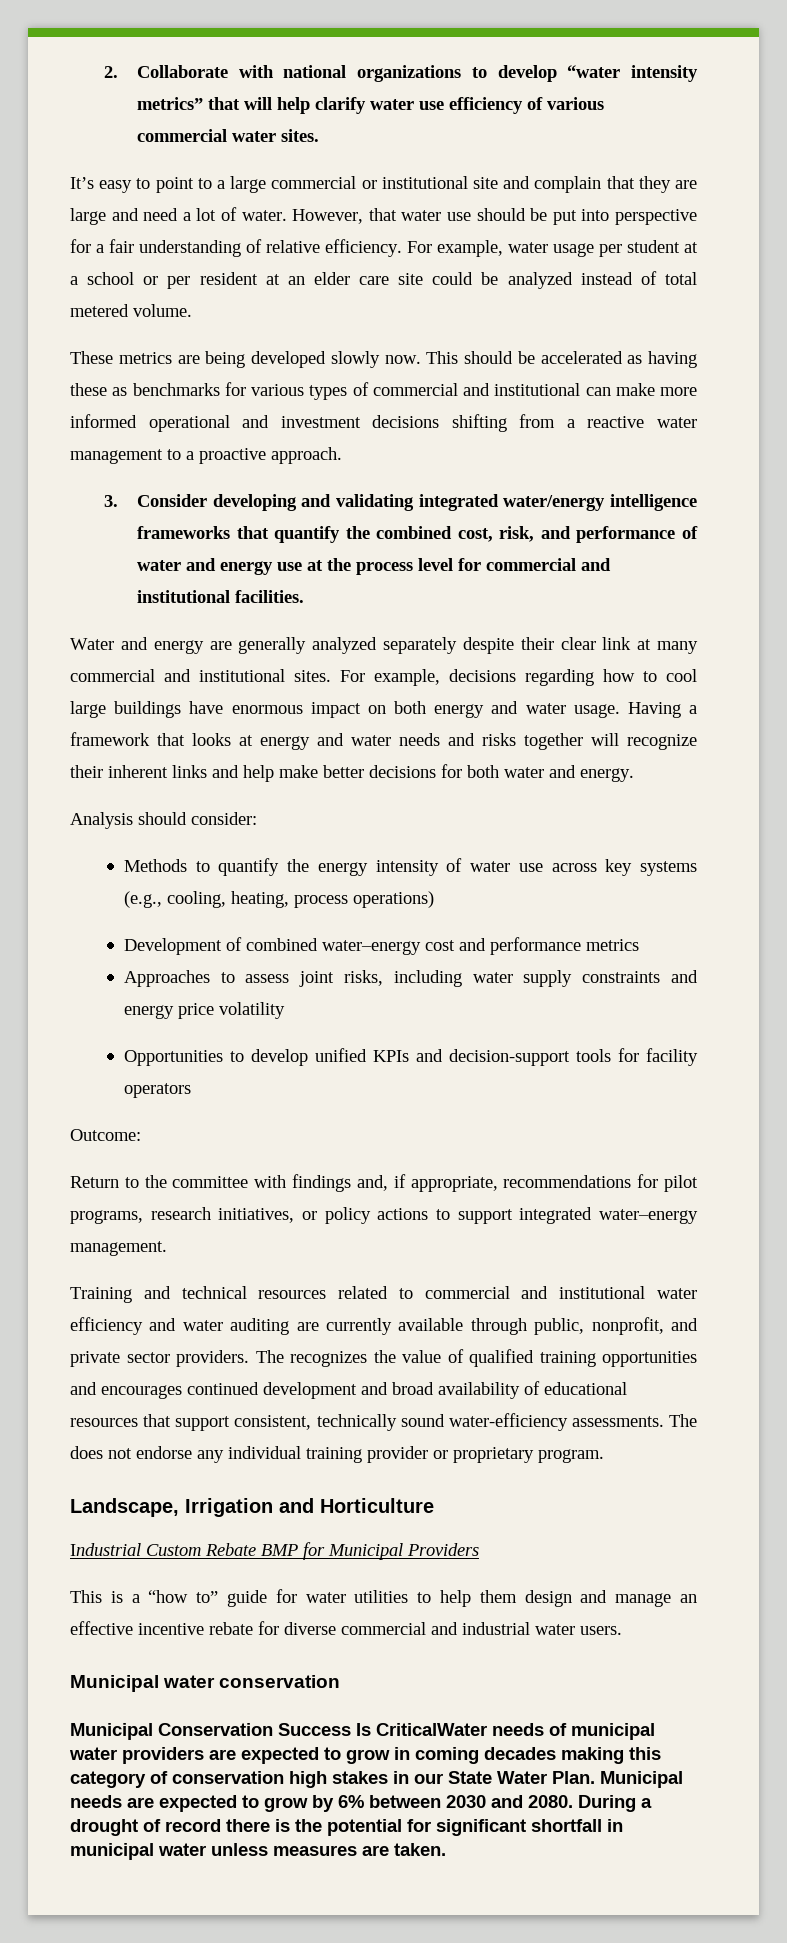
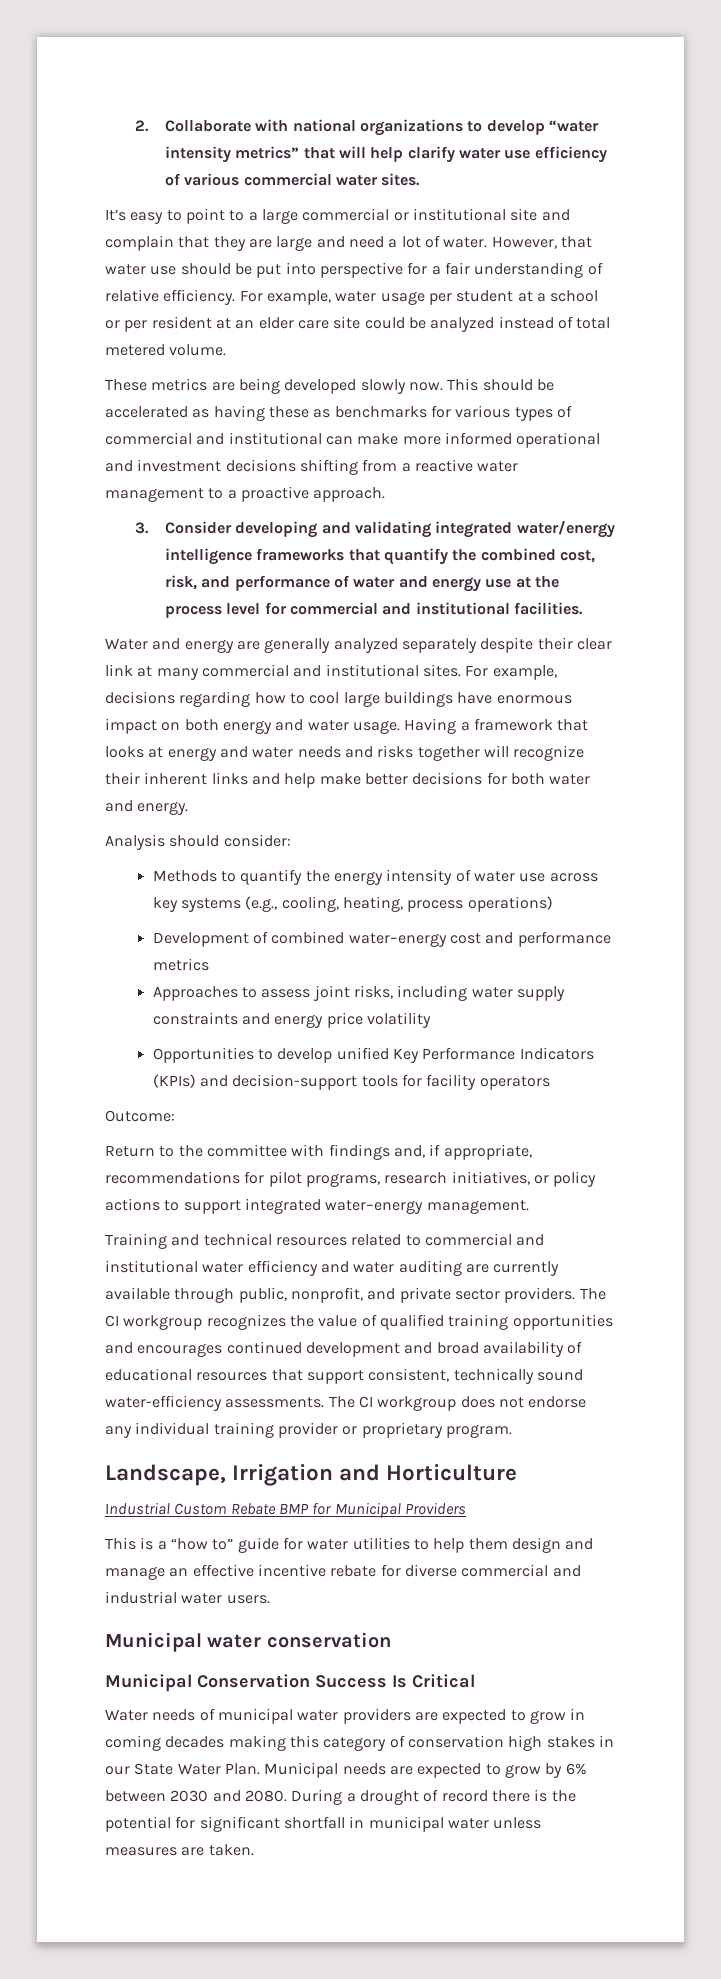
[372,1050,409,1062] KPIs -> [392,1047,594,1063] [152,1074,196,1088] Key Performance Indicators (KPIs)
(284, 1356) none -> [105,1315,203,1330] CI workgroup
(697, 1420) none -> [358,1396,457,1411] CI workgroup
[376,1723,487,1736] CriticalWater -> [412,1674,475,1688] [105,1709,148,1721] Critical // Water

